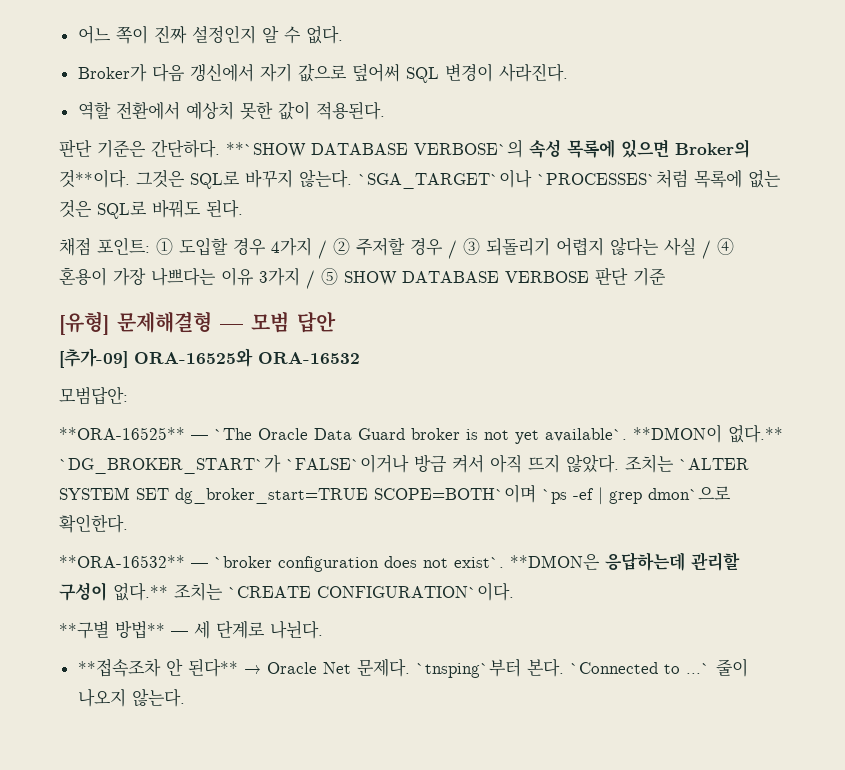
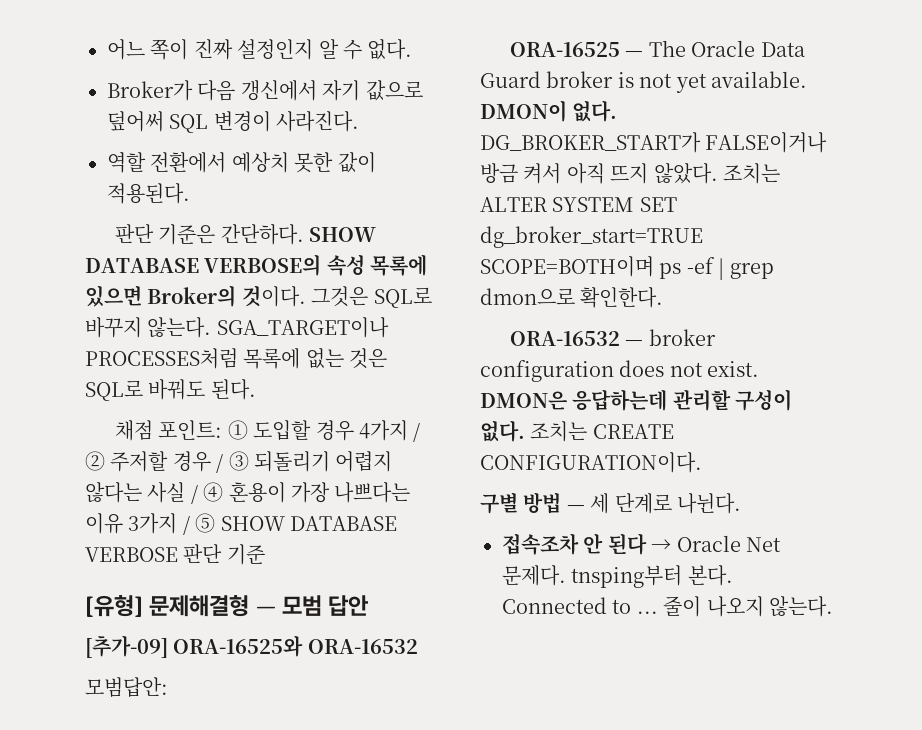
[226,139,523,158] **`SHOW DATABASE VERBOSE`의 -> [309,227,377,242] [85,254,322,276] SHOW DATABASE VERBOSE의
[59,169,130,188] 것**이다. -> [241,285,306,307] 것이다.
[358,169,688,189] `SGA_TARGET`이나 `PROCESSES`처럼 -> [216,317,389,338] [85,348,238,369] SGA_TARGET이나 PROCESSES처럼
[59,427,252,440] **ORA-16525** — `The -> [510,40,686,57] ORA-16525 — The
[545,424,783,443] [59,454,409,474] available`. **DMON이 없다.** `DG_BROKER_START`가 `FALSE`이거나 -> [711,71,807,88] [480,100,618,122] [480,132,828,153] available. DMON이 없다. DG_BROKER_START가 FALSE이거나
[679,458,749,470] `ALTER -> [480,197,547,212] ALTER
[374,484,567,504] SCOPE=BOTH`이며 `ps -> [480,256,682,279] SCOPE=BOTH이며 ps
[648,486,731,500] dmon`으로 -> [480,288,575,305] dmon으로
[59,555,272,568] **ORA-16532** — `broker -> [510,329,716,346] ORA-16532 — broker
[454,554,600,570] exist`. **DMON은 -> [707,361,760,377] [480,391,567,410] exist. DMON은
[113,582,514,601] [59,620,165,639] 없다.** 조치는 `CREATE CONFIGURATION`이다. // **구별 방법** -> [480,420,674,442] [480,452,702,473] [480,492,562,514] 없다. 조치는 CREATE CONFIGURATION이다. // 구별 방법
[77,658,238,677] **접속조차 안 된다** -> [502,533,647,555] 접속조차 안 된다
[415,659,710,678] `tnsping`부터 본다. `Connected to ...` -> [571,565,733,588] [502,597,658,614] tnsping부터 본다. Connected to ...

